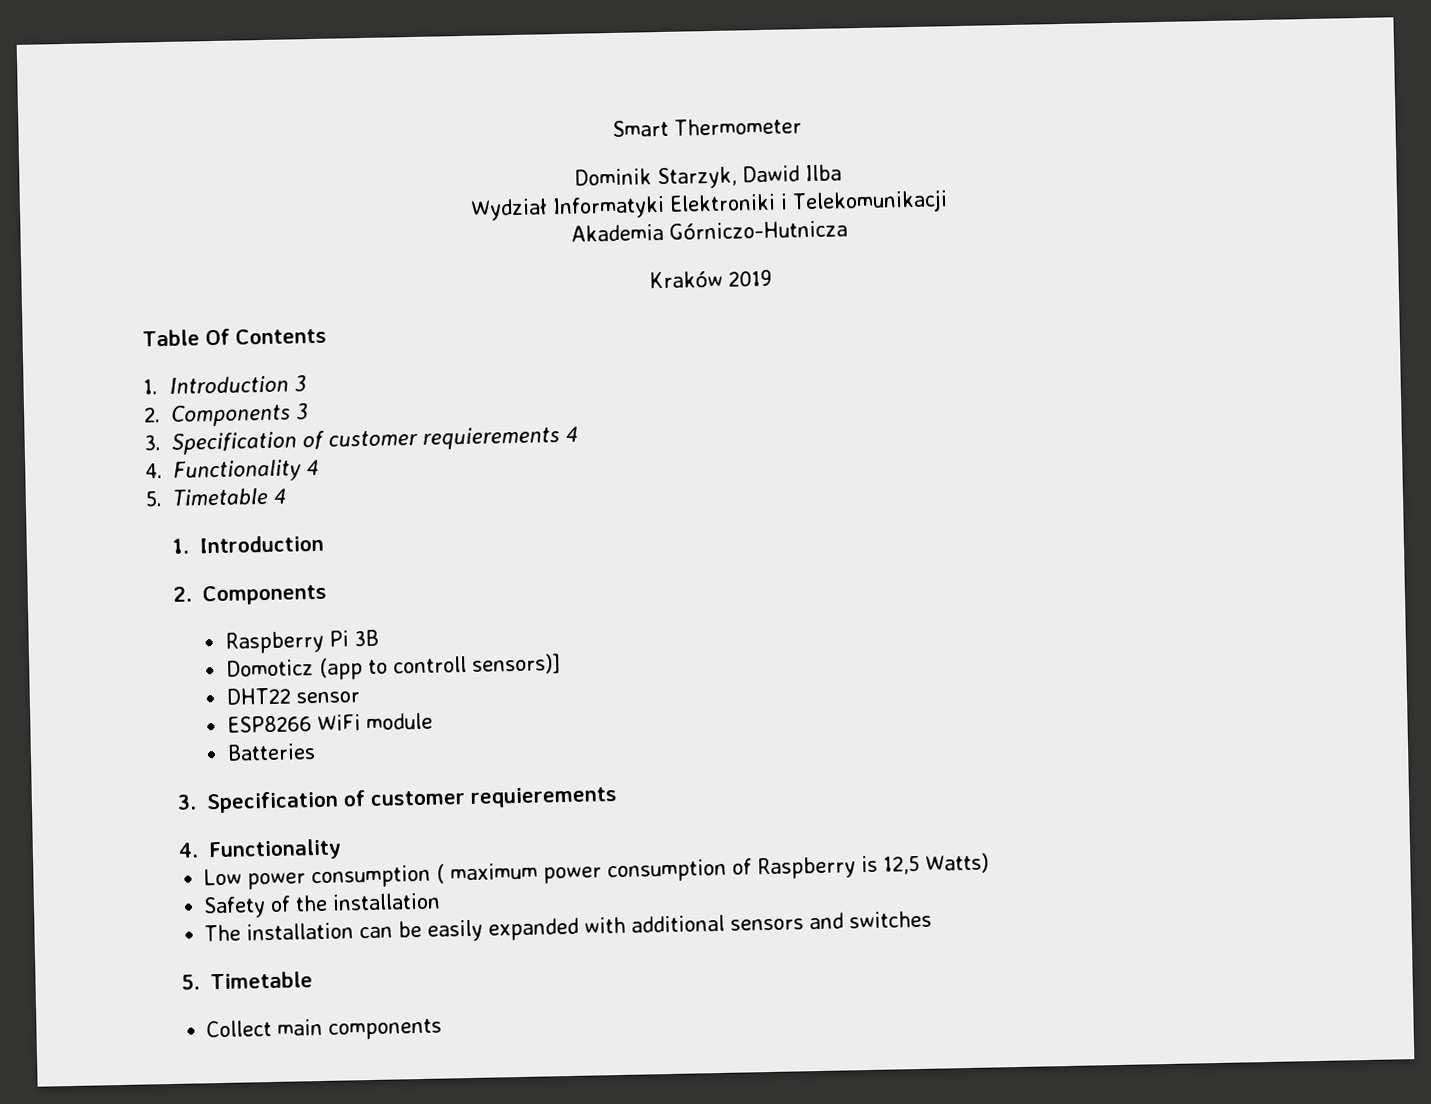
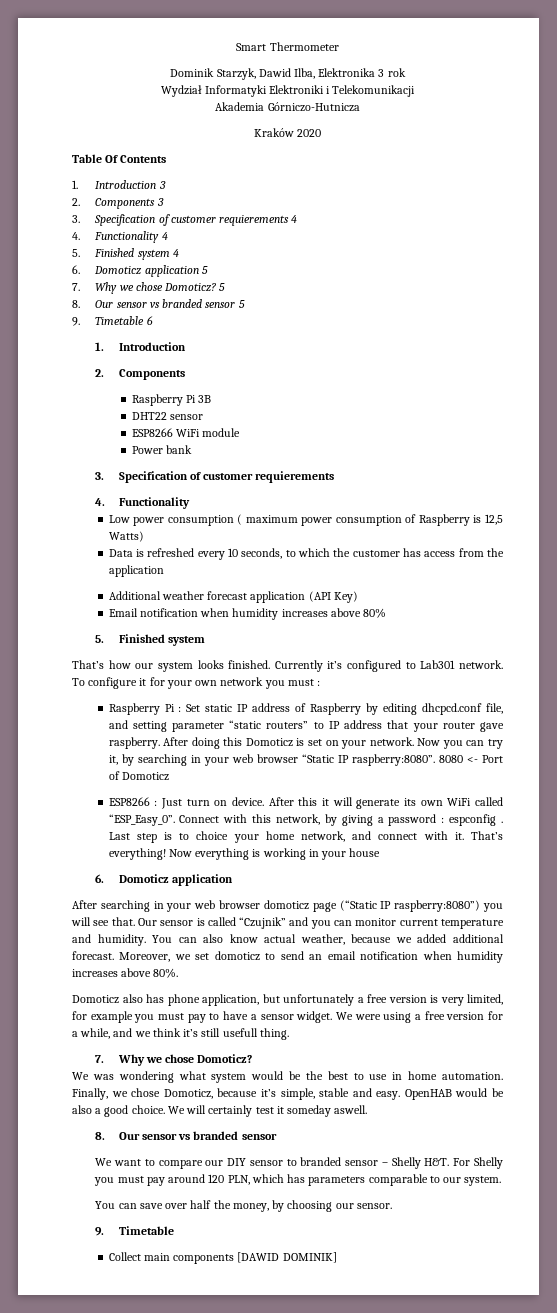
[805,164,842,182] Ilba -> [294,68,406,79] Ilba, Elektronika 3 rok
[727,269,772,287] 2019 -> [297,129,322,137] 2020
[172,487,286,506] Timetable 4 -> [94,248,179,260] [72,265,208,277] [72,282,226,294] [72,299,245,308] [72,316,153,326] Finished system 4 // 6. Domoticz application 5 // 7. Why we chose Domoticz? 5 // 8. Our sensor vs branded sensor 5 // 9. Timetable 6
[225,653,561,680] // Domoticz (app to controll sensors)] -> (212, 399) none
[226,743,316,761] Batteries -> [131,445,193,454] Power bank
[203,892,442,919] [204,910,933,942] [181,974,201,990] Safety of the installation // The installation can be easily expanded with additional sensors and switches // 5. -> [108,548,504,560] [108,565,164,577] [108,591,358,603] [108,608,386,620] [95,634,205,646] [72,660,503,672] [72,677,321,689] [108,703,503,715] [108,720,505,732] [108,737,503,749] [108,754,504,766] [108,771,169,781] [108,797,503,809] [108,814,503,826] [108,831,503,843] [108,848,381,860] [95,874,233,886] [72,900,503,912] [71,917,505,929] [72,934,504,946] [72,951,503,963] [72,968,179,978] [72,994,503,1006] [72,1011,503,1023] [72,1028,289,1040] [95,1054,253,1066] [72,1071,504,1083] [72,1088,504,1100] [72,1105,368,1117] [95,1131,277,1140] [95,1157,503,1169] [94,1174,502,1186] [95,1200,392,1212] [95,1227,105,1236] Data is refreshed every 10 seconds, to which the customer has access from the application // Additional weather forecast application (API Key) // Email notification when humidity increases above 80% // 5. Finished system // That’s how our system looks finished. Currently it’s configured to Lab301 network. To configure it for your own network you must : // Raspberry Pi : Set static IP address of Raspberry by editing dhcpcd.conf file, and setting parameter “static routers” to IP address that your router gave raspberry. After doing this Domoticz is set on your network. Now you can try it, by searching in your web browser “Static IP raspberry:8080”. 8080 <- Port of Domoticz // ESP8266 : Just turn on device. After this it will generate its own WiFi called “ESP_Easy_0”. Connect with this network, by giving a password : espconfig . Last step is to choice your home network, and connect with it. That’s everything! Now everything is working in your house // 6. Domoticz application // After searching in your web browser domoticz page (“Static IP raspberry:8080”) you will see that. Our sensor is called “Czujnik” and you can monitor current temperature and humidity. You can also know actual weather, because we added additional forecast. Moreover, we set domoticz to send an email notification when humidity increases above 80%. // Domoticz also has phone application, but unfortunately a free version is very limited, for example you must pay to have a sensor widget. We were using a free version for a while, and we think it’s still usefull thing. // 7. Why we chose Domoticz? // We was wondering what system would be the best to use in home automation. Finally, we chose Domoticz, because it’s simple, stable and easy. OpenHAB would be also a good choice. We will certainly test it someday aswell. // 8. Our sensor vs branded sensor // We want to compare our DIY sensor to branded sensor – Shelly H&T. For Shelly you must pay around 120 PLN, which has parameters comparable to our system. // You can save over half the money, by choosing our sensor. // 9.
(443, 1029) none -> [237,1252,337,1263] [DAWID DOMINIK]

